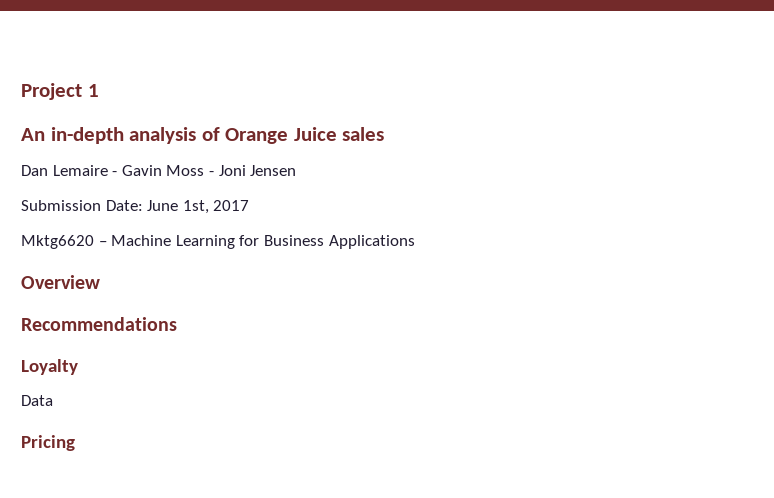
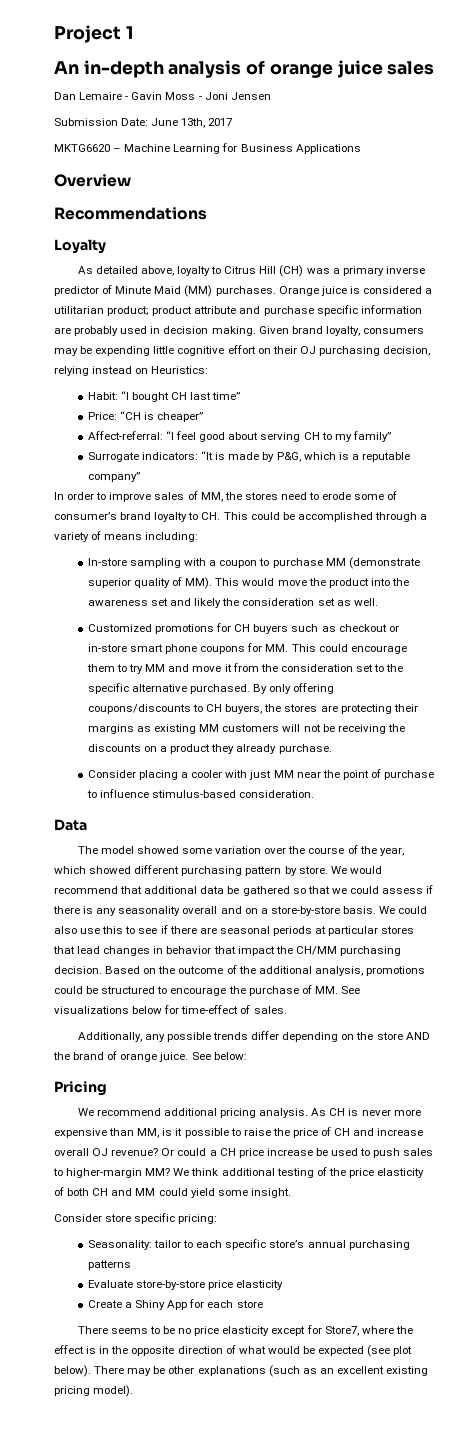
[225,127,337,144] Orange Juice -> [269,60,383,78] orange juice
[182,200,209,214] 1st, -> [181,118,206,128] 13th,
[21,235,94,249] Mktg6620 -> [54,144,110,152] MKTG6620
[21,395,53,406] [21,435,75,451] Data // Pricing -> [77,265,425,277] [54,285,433,297] [54,305,422,316] [54,326,424,336] [54,345,431,356] [54,366,209,376] [87,391,241,402] [87,411,204,422] [87,431,391,442] [87,451,410,462] [87,472,140,482] [54,491,398,502] [54,512,428,522] [54,531,199,542] [87,557,420,569] [87,577,409,589] [87,598,378,608] [87,623,399,634] [87,643,407,654] [86,663,404,674] [87,683,335,694] [87,704,418,714] [87,724,405,734] [87,744,332,754] [87,769,435,780] [86,789,315,798] [54,819,87,831] [77,845,404,856] [54,865,382,876] [54,885,434,896] [53,906,428,916] [54,925,415,936] [53,946,401,956] [54,965,425,976] [54,985,360,996] [54,1005,287,1014] [77,1031,430,1042] [53,1051,247,1062] [54,1081,107,1096] [77,1108,421,1118] [54,1127,424,1138] [54,1148,434,1158] [53,1167,425,1178] [54,1187,291,1198] [54,1213,218,1224] [87,1239,410,1250] [87,1260,131,1270] [87,1280,284,1290] [87,1299,263,1310] [77,1325,413,1336] [54,1345,413,1357] [54,1365,429,1377] [54,1385,134,1397] As detailed above, loyalty to Citrus Hill (CH) was a primary inverse predictor of Minute Maid (MM) purchases. Orange juice is considered a utilitarian product; product attribute and purchase specific information are probably used in decision making. Given brand loyalty, consumers may be expending little cognitive effort on their OJ purchasing decision, relying instead on Heuristics: // Habit: “I bought CH last time” // Price: “CH is cheaper” // Affect-referral: “I feel good about serving CH to my family” // Surrogate indicators: “It is made by P&G, which is a reputable company” // In order to improve sales of MM, the stores need to erode some of consumer’s brand loyalty to CH. This could be accomplished through a variety of means including: // In-store sampling with a coupon to purchase MM (demonstrate superior quality of MM). This would move the product into the awareness set and likely the consideration set as well. // Customized promotions for CH buyers such as checkout or in-store smart phone coupons for MM. This could encourage them to try MM and move it from the consideration set to the specific alternative purchased. By only offering coupons/discounts to CH buyers, the stores are protecting their margins as existing MM customers will not be receiving the discounts on a product they already purchase. // Consider placing a cooler with just MM near the point of purchase to influence stimulus-based consideration. // Data // The model showed some variation over the course of the year, which showed different purchasing pattern by store. We would recommend that additional data be gathered so that we could assess if there is any seasonality overall and on a store-by-store basis. We could also use this to see if there are seasonal periods at particular stores that lead changes in behavior that impact the CH/MM purchasing decision. Based on the outcome of the additional analysis, promotions could be structured to encourage the purchase of MM. See visualizations below for time-effect of sales. // Additionally, any possible trends differ depending on the store AND the brand of orange juice. See below: // Pricing // We recommend additional pricing analysis. As CH is never more expensive than MM, is it possible to raise the price of CH and increase overall OJ revenue? Or could a CH price increase be used to push sales to higher-margin MM? We think additional testing of the price elasticity of both CH and MM could yield some insight. // Consider store specific pricing: // Seasonality: tailor to each specific store’s annual purchasing patterns // Evaluate store-by-store price elasticity // Create a Shiny App for each store // There seems to be no price elasticity except for Store7, where the effect is in the opposite direction of what would be expected (see plot below). There may be other explanations (such as an excellent existing pricing model).

